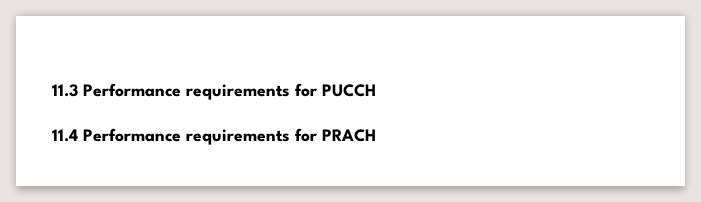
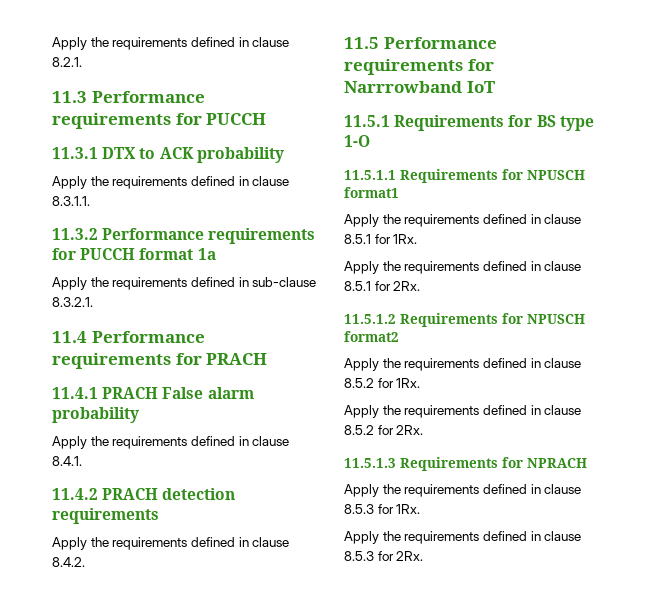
(52, 90) none -> [52,37,290,50] [52,57,82,67] Apply the requirements defined in clause 8.2.1. //
(376, 90) none -> [52,147,284,163] [52,176,290,189] [52,196,90,206] [52,228,316,244] [52,248,216,260] [52,277,317,290] [52,297,93,307] // 11.3.1 DTX to ACK probability // Apply the requirements defined in clause 8.3.1.1. // 11.3.2 Performance requirements for PUCCH format 1a // Apply the requirements defined in sub-clause 8.3.2.1.
(376, 135) none -> [52,387,254,399] [52,407,139,423] [52,436,290,449] [52,456,82,466] [52,488,236,500] [52,508,159,524] [52,537,290,550] [52,557,85,567] [344,37,497,49] [344,59,494,75] [344,81,495,93] [344,115,594,131] [344,135,370,147] [344,169,585,183] [344,187,399,198] [344,214,582,227] [344,234,418,244] [344,261,582,274] [344,281,421,291] [344,313,585,327] [344,331,399,342] [344,358,582,371] [344,378,421,388] [344,405,582,418] [344,425,424,435] [344,457,587,471] [344,484,582,497] [344,504,421,514] [344,531,582,544] [344,551,424,561] // 11.4.1 PRACH False alarm probability // Apply the requirements defined in clause 8.4.1. // 11.4.2 PRACH detection requirements // Apply the requirements defined in clause 8.4.2. // 11.5 Performance requirements for Narrrowband IoT // 11.5.1 Requirements for BS type 1-O // 11.5.1.1 Requirements for NPUSCH format1 // Apply the requirements defined in clause 8.5.1 for 1Rx. // Apply the requirements defined in clause 8.5.1 for 2Rx. // 11.5.1.2 Requirements for NPUSCH format2 // Apply the requirements defined in clause 8.5.2 for 1Rx. // Apply the requirements defined in clause 8.5.2 for 2Rx. // 11.5.1.3 Requirements for NPRACH // Apply the requirements defined in clause 8.5.3 for 1Rx. // Apply the requirements defined in clause 8.5.3 for 2Rx.

